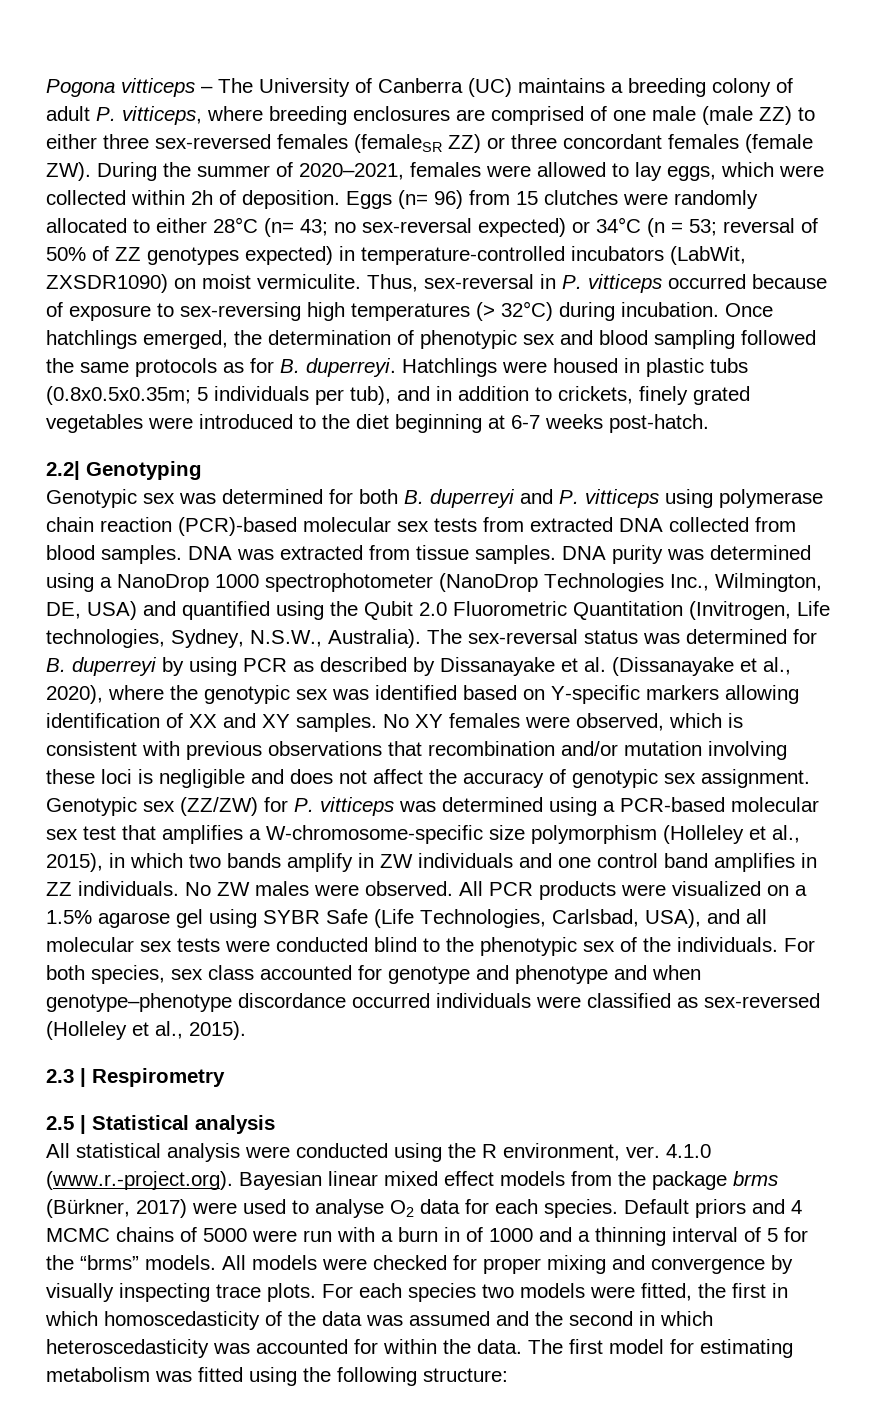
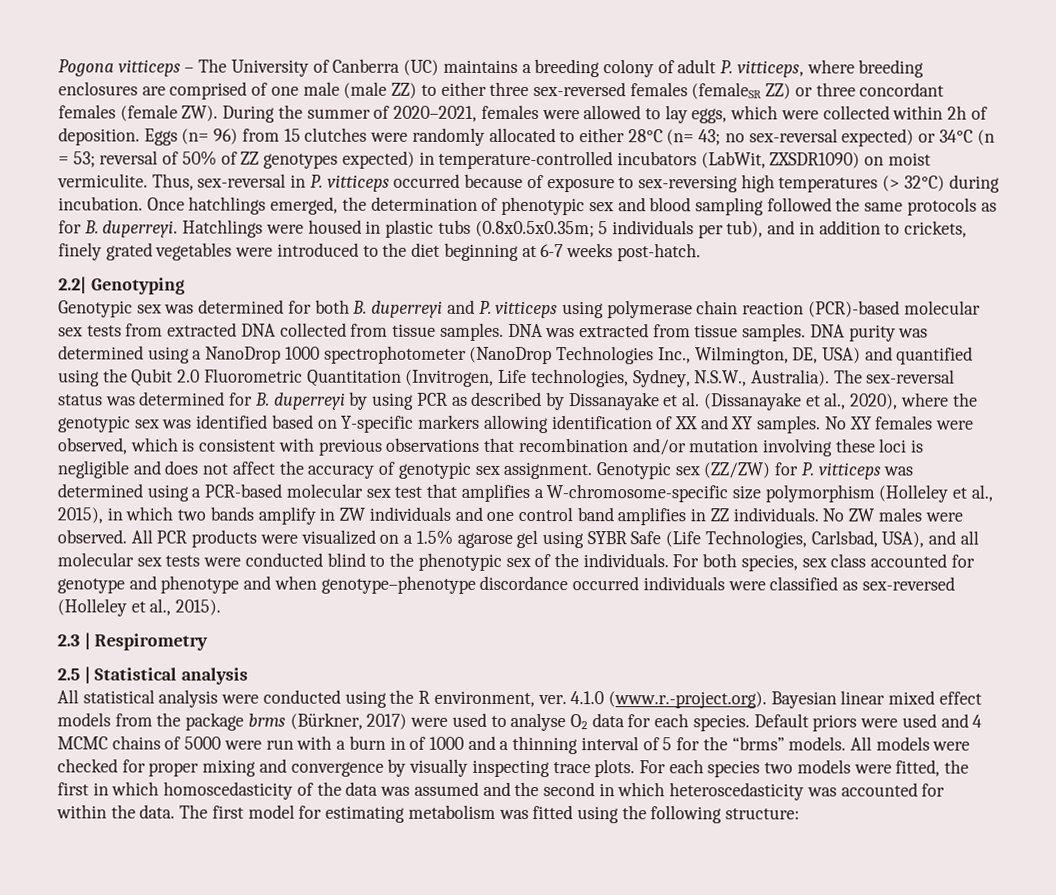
[46,545,95,560] blood -> [392,323,437,337] tissue
(746, 1208) none -> [860,713,937,728] were used

